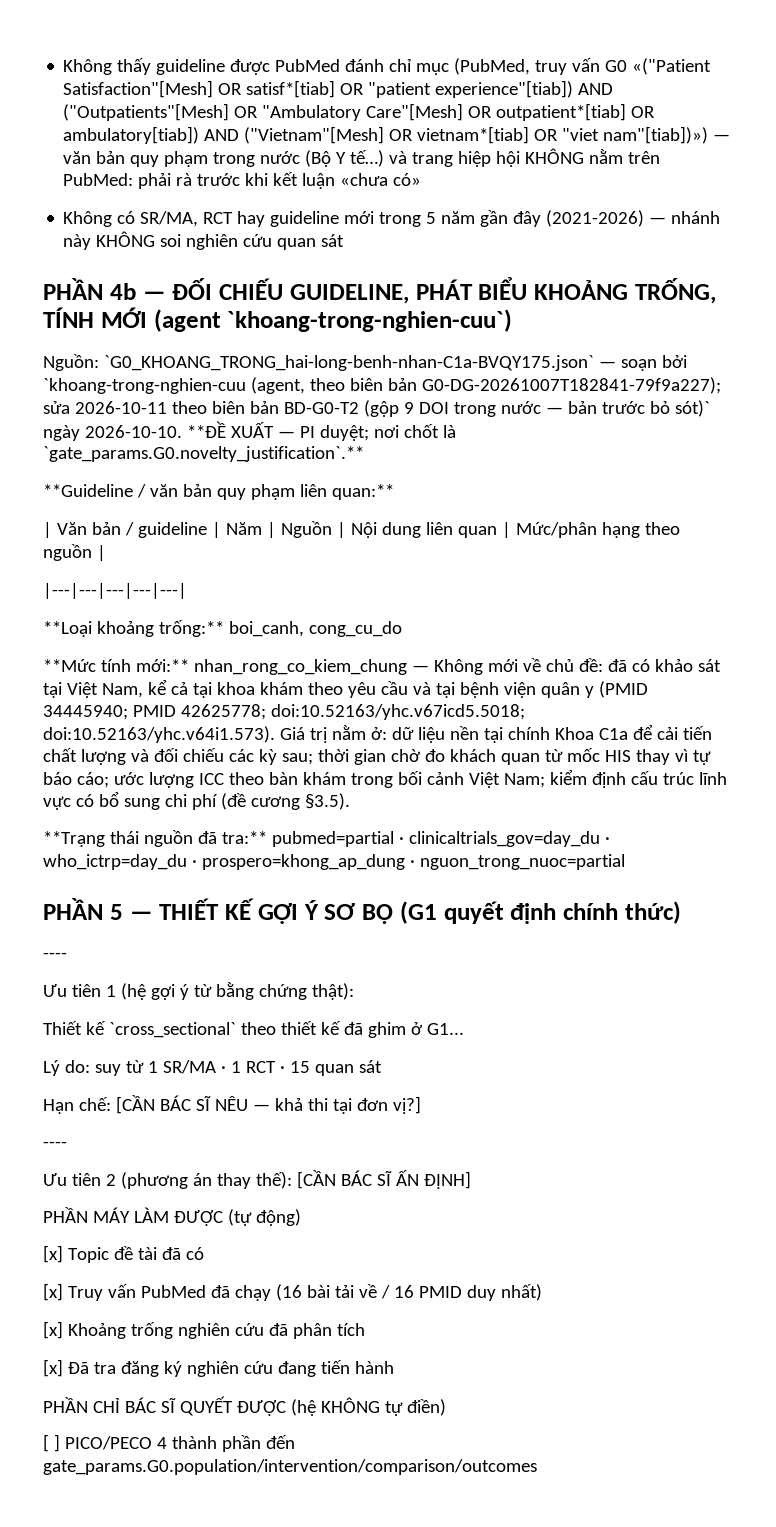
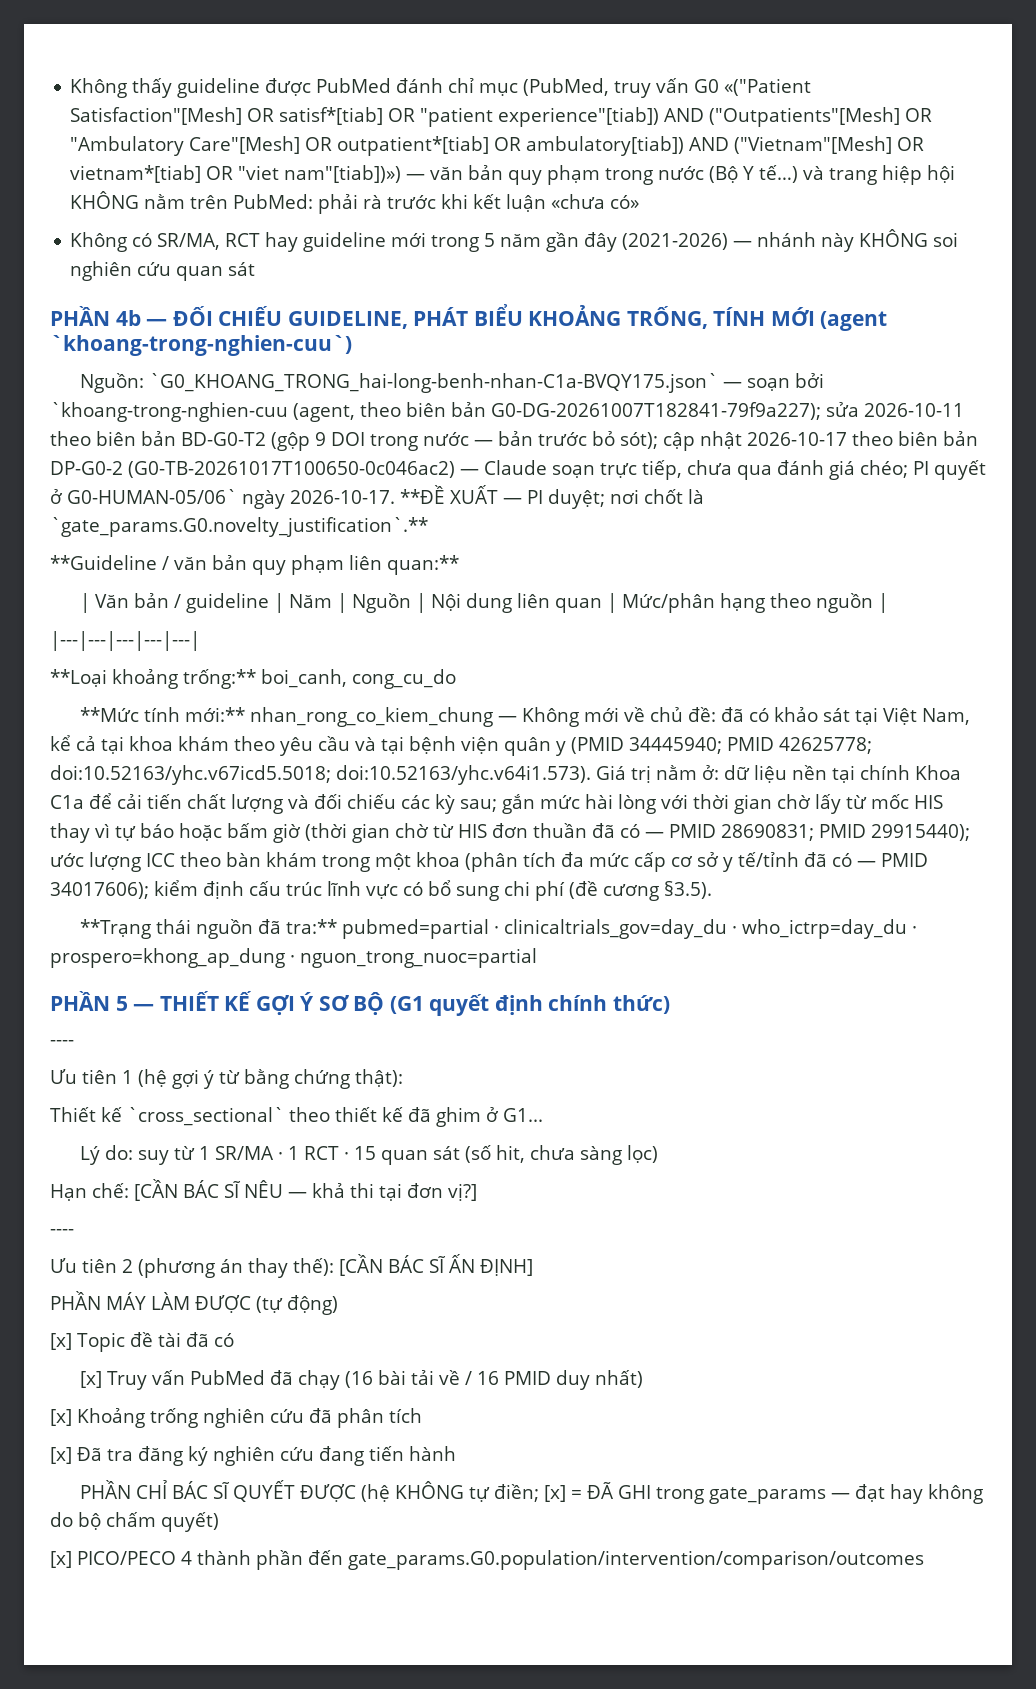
[674,400,710,417] [43,425,182,441] sót)` ngày 2026-10-10. -> [619,431,978,451] [50,460,986,480] [50,489,395,509] sót); cập nhật 2026-10-17 theo biên bản DP-G0-2 (G0-TB-20261017T100650-0c046ac2) — Claude soạn trực tiếp, chưa qua đánh giá chéo; PI quyết ở G0-HUMAN-05/06` ngày 2026-10-17.
[317,749,540,765] thời gian chờ đo khách quan -> [502,794,841,814] gắn mức hài lòng với thời gian chờ lấy
[76,772,109,788] cáo; -> [179,823,970,843] hoặc bấm giờ (thời gian chờ từ HIS đơn thuần đã có — PMID 28690831; PMID 29915440);
[397,771,545,788] bối cảnh Việt Nam; -> [375,852,928,872] [50,882,149,899] một khoa (phân tích đa mức cấp cơ sở y tế/tỉnh đã có — PMID 34017606);
(382, 1066) none -> [464,1145,658,1165] (số hit, chưa sàng lọc)
[406,1399,446,1416] [43,1434,60,1452] điền) // [ ] -> [493,1482,983,1504] [50,1512,219,1532] [50,1551,72,1568] điền; [x] = ĐÃ GHI trong gate_params — đạt hay không do bộ chấm quyết) // [x]

